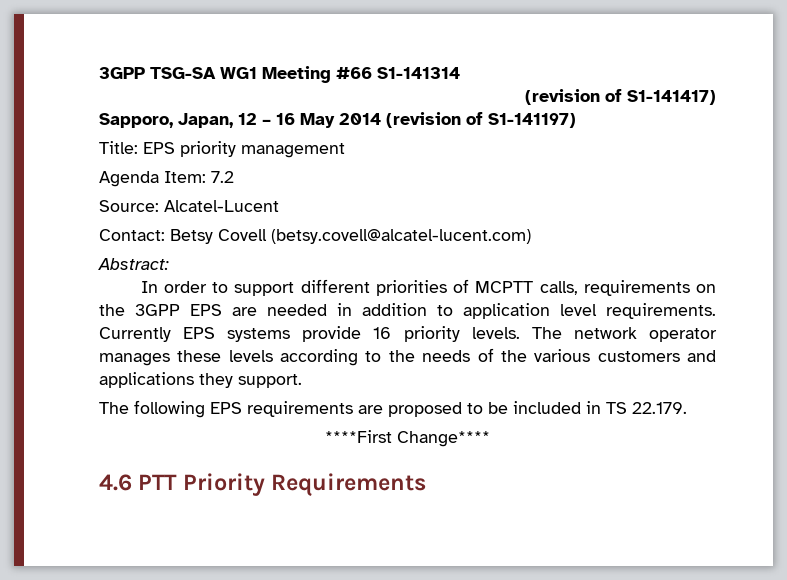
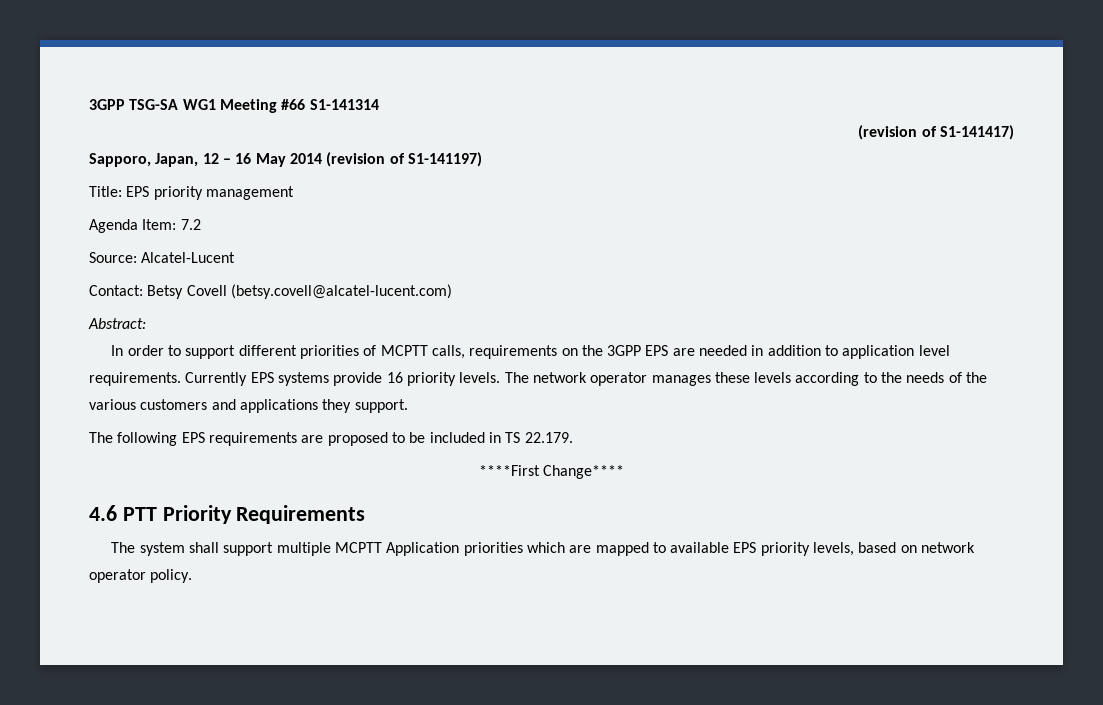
(427, 484) none -> [111,542,976,556] [89,569,193,583] // The system shall support multiple MCPTT Application priorities which are mapped to available EPS priority levels, based on network operator policy.

